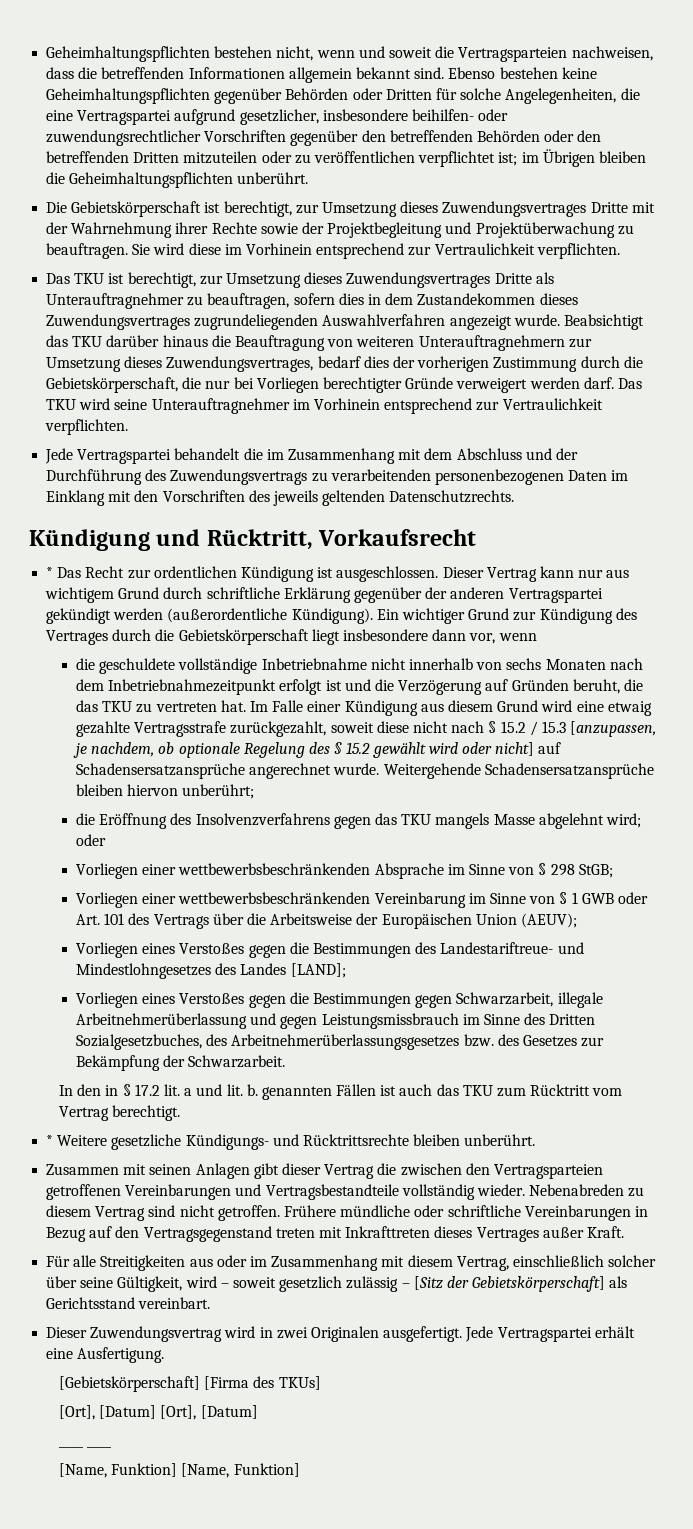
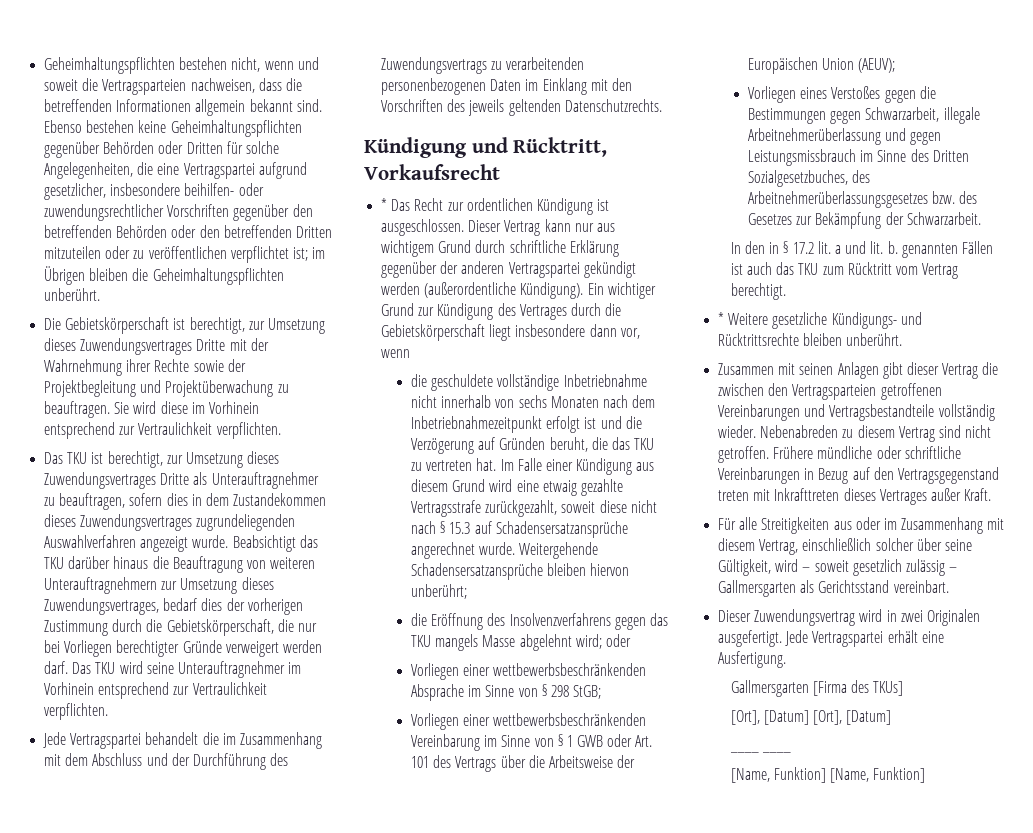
[500,721,657,737] [73,742,535,758] 15.2 / 15.3 [anzupassen, je nachdem, ob optionale Regelung des § 15.2 gewählt wird oder nicht] -> [449,522,471,534] 15.3
[76,942,584,958] [76,963,346,979] // Vorliegen eines Verstoßes gegen die Bestimmungen des Landestariftreue- und Mindestlohngesetzes des Landes [LAND]; -> (896, 65) none
[413,1276,606,1292] [Sitz der Gebietskörperschaft] -> [718,580,797,597] Gallmersgarten
[59,1376,201,1392] [Gebietskörperschaft] -> [730,680,809,697] Gallmersgarten

